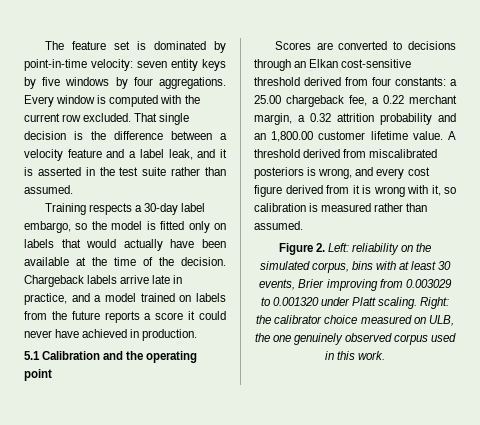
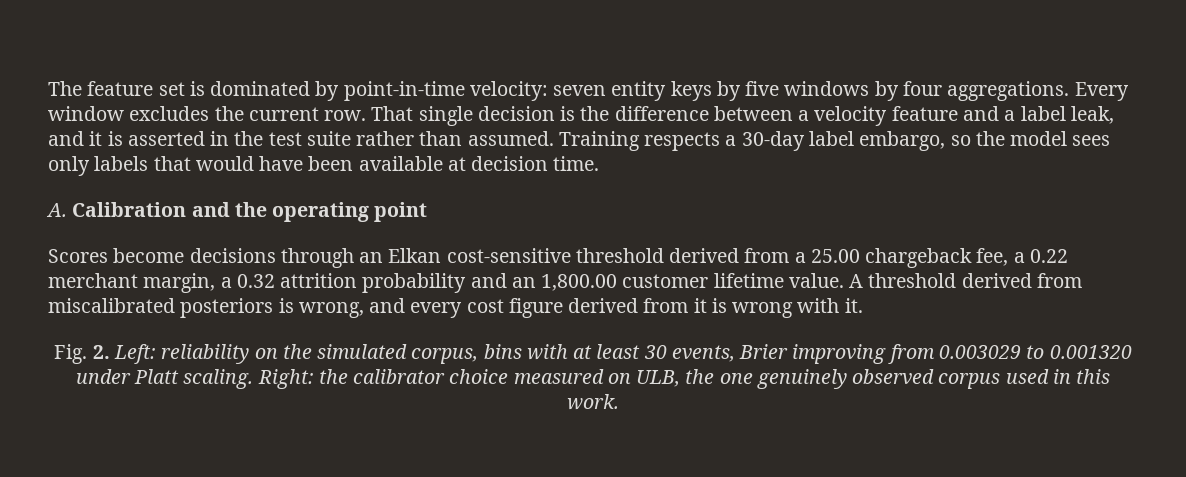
[97,95,200,107] [24,113,132,122] is computed with the current row excluded. -> [129,106,367,121] excludes the current row.
(73, 189) // -> (554, 138) none
[146,221,226,233] is fitted only on -> [1072,135,1111,146] [48,156,90,176] sees only
[123,239,163,251] actually -> (254, 163) none
[92,257,226,266] [24,275,183,287] [24,293,226,305] [24,311,226,323] [24,329,198,341] [24,351,40,360] the time of the decision. Chargeback labels arrive late in practice, and a model trained on labels from the future reports a score it could never have achieved in production. // 5.1 -> [471,156,600,171] [46,203,67,217] decision time. // A.
[316,41,403,50] are converted to -> [113,248,185,263] become
[372,77,446,86] four constants: -> (790, 255) none
[431,185,456,196] [254,203,428,212] [254,221,303,230] [278,243,313,255] it, so calibration is measured rather than assumed. // Figure -> [844,298,863,313] [54,344,88,364] it. // Fig.

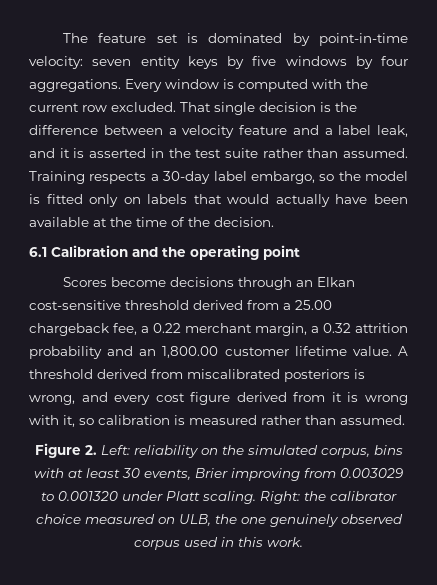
[129,106,367,121] excludes the current row. -> [223,79,368,92] [29,102,176,112] is computed with the current row excluded.
[1072,135,1111,146] [48,156,90,176] sees only -> [29,194,141,207] is fitted only on
(254, 163) none -> [275,194,330,207] actually
[471,156,600,171] [46,203,67,217] decision time. // A. -> [110,217,274,227] [29,247,47,257] the time of the decision. // 6.1
[844,298,863,313] [54,344,88,364] it. // Fig. -> [63,415,405,427] [34,443,81,458] it, so calibration is measured rather than assumed. // Figure

